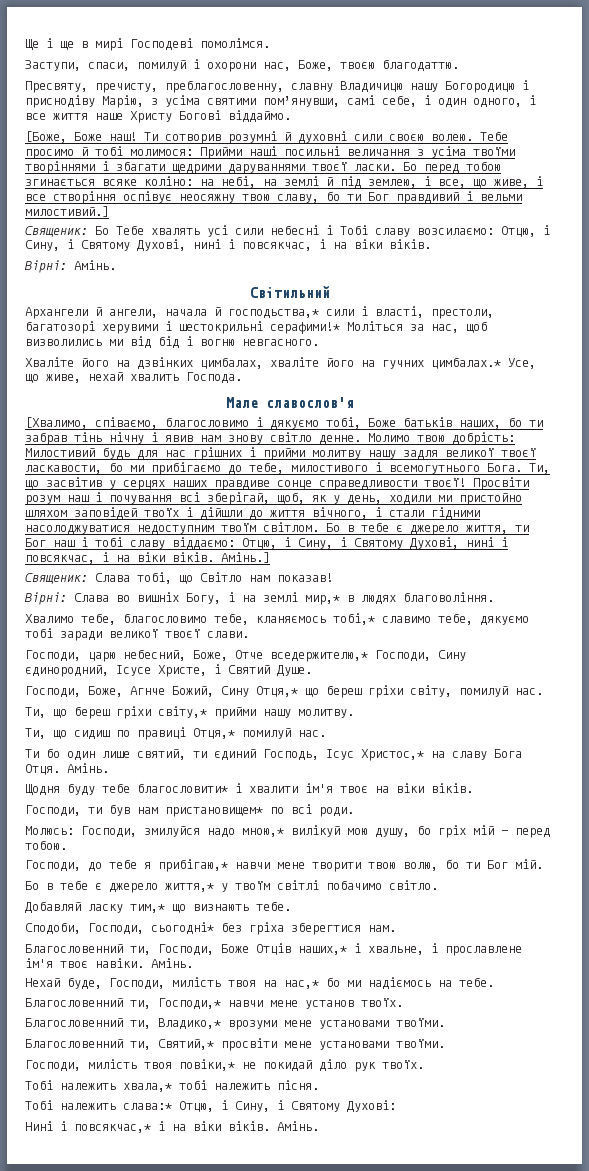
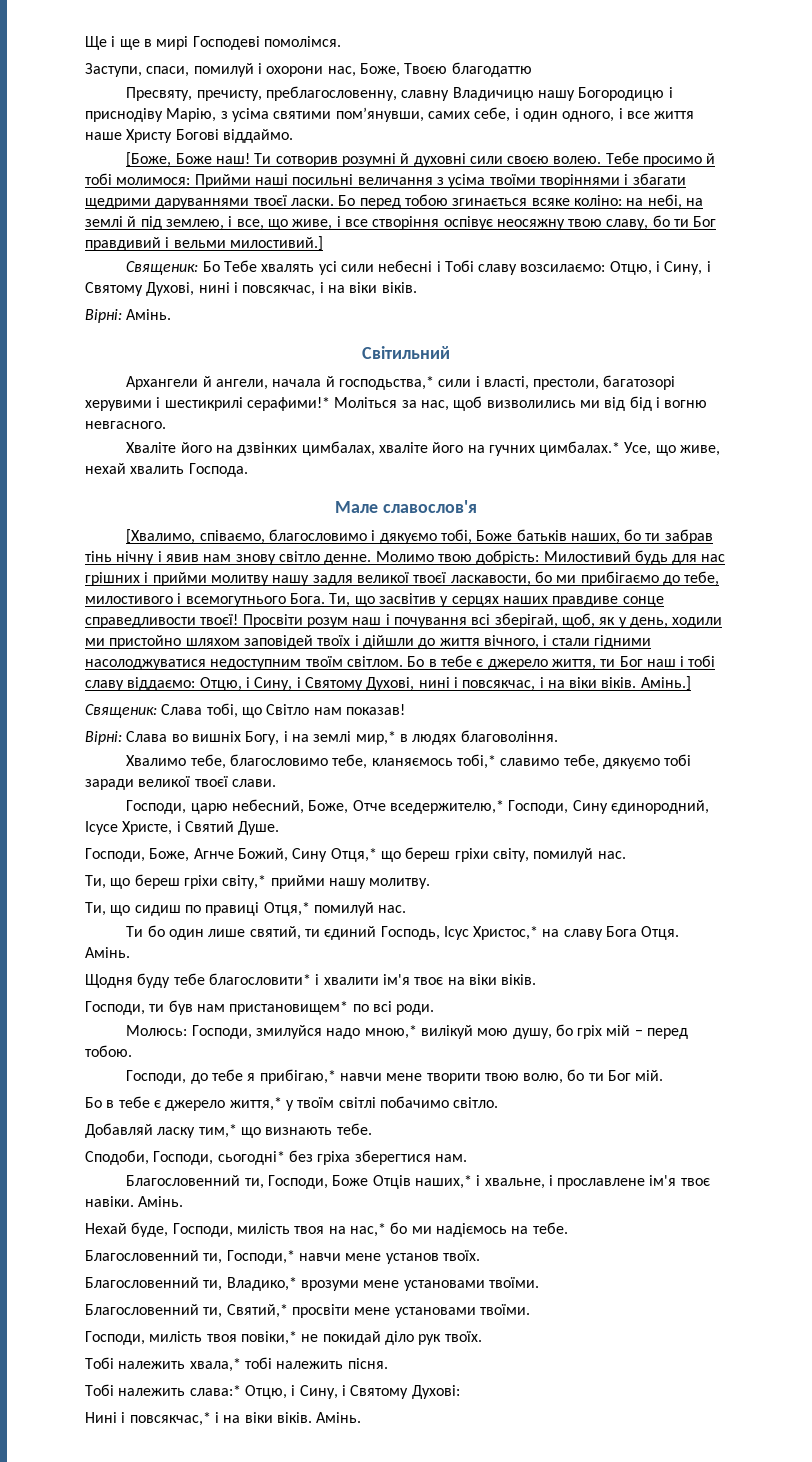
[340,59,459,72] твоєю благодаттю. -> [404,62,532,77] Твоєю благодаттю
[347,95,375,105] самі -> [427,111,470,119] самих
[179,321,263,334] шестокрильні -> [164,397,243,411] шестикрилі

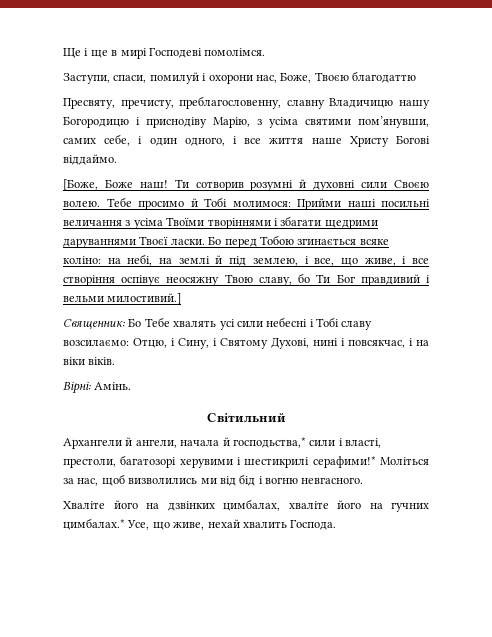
[507,156,550,164] своєю -> [394,180,429,188] Своєю
[85,173,112,185] тобі -> [204,197,227,207] Тобі
[489,174,536,185] твоїми -> [166,217,205,226] Твоїми
[253,195,287,206] твоєї -> [139,236,169,245] Твоєї
[404,194,448,206] тобою -> [259,235,294,245] Тобою
[568,219,603,227] твою -> [224,274,253,283] Твою
[674,219,690,227] ти -> [316,274,331,283] Ти
[126,261,199,275] Священик: -> [63,319,125,330] Священник:
[335,500,477,513] [126,529,713,544] [85,550,726,565] [85,571,720,586] [85,593,664,607] [85,613,723,628] [85,635,651,649] [85,655,716,670] [85,676,691,691] [85,703,405,718] [85,730,558,745] [126,754,692,769] [85,776,276,790] [126,799,709,814] [85,821,280,835] [85,847,626,862] [85,874,431,889] [85,902,407,916] [126,925,680,940] [85,947,130,958] [85,973,537,988] [85,1000,435,1015] [126,1024,689,1039] [85,1045,132,1057] [126,1069,664,1084] [85,1096,499,1111] [85,1123,372,1138] [85,1150,467,1165] [126,1175,710,1189] [85,1196,184,1207] [85,1222,568,1237] [85,1250,480,1264] [85,1277,539,1291] [85,1304,530,1318] [85,1331,482,1345] [85,1357,388,1372] [85,1384,460,1399] [85,1412,362,1426] // Мале славослов'я // [Хвалимо, співаємо, благословимо і дякуємо тобі, Боже батьків наших, бо ти забрав тінь нічну і явив нам знову світло денне. Молимо твою добрість: Милостивий будь для нас грішних і прийми молитву нашу задля великої твоєї ласкавости, бо ми прибігаємо до тебе, милостивого і всемогутнього Бога. Ти, що засвітив у серцях наших правдиве сонце справедливости твоєї! Просвіти розум наш і почування всі зберігай, щоб, як у день, ходили ми пристойно шляхом заповідей твоїх і дійшли до життя вічного, і стали гідними насолоджуватися недоступним твоїм світлом. Бо в тебе є джерело життя, ти Бог наш і тобі славу віддаємо: Отцю, і Сину, і Святому Духові, нині і повсякчас, і на віки віків. Амінь.] // Священик: Слава тобі, що Світло нам показав! // Вірні: Слава во вишніх Богу, і на землі мир,* в людях благовоління. // Хвалимо тебе, благословимо тебе, кланяємось тобі,* славимо тебе, дякуємо тобі заради великої твоєї слави. // Господи, царю небесний, Боже, Отче вседержителю,* Господи, Сину єдинородний, Ісусе Христе, і Святий Душе. // Господи, Боже, Агнче Божий, Сину Отця,* що береш гріхи світу, помилуй нас. // Ти, що береш гріхи світу,* прийми нашу молитву. // Ти, що сидиш по правиці Отця,* помилуй нас. // Ти бо один лише святий, ти єдиний Господь, Ісус Христос,* на славу Бога Отця. Амінь. // Щодня буду тебе благословити* і хвалити ім'я твоє на віки віків. // Господи, ти був нам пристановищем* по всі роди. // Молюсь: Господи, змилуйся надо мною,* вилікуй мою душу, бо гріх мій − перед тобою. // Господи, до тебе я прибігаю,* навчи мене творити твою волю, бо ти Бог мій. // Бо в тебе є джерело життя,* у твоїм світлі побачимо світло. // Добавляй ласку тим,* що визнають тебе. // Сподоби, Господи, сьогодні* без гріха зберегтися нам. // Благословенний ти, Господи, Боже Отців наших,* і хвальне, і прославлене ім'я твоє навіки. Амінь. // Нехай буде, Господи, милість твоя на нас,* бо ми надіємось на тебе. // Благословенний ти, Господи,* навчи мене установ твоїх. // Благословенний ти, Владико,* врозуми мене установами твоїми. // Благословенний ти, Святий,* просвіти мене установами твоїми. // Господи, милість твоя повіки,* не покидай діло рук твоїх. // Тобі належить хвала,* тобі належить пісня. // Тобі належить слава:* Отцю, і Сину, і Святому Духові: // Нині і повсякчас,* і на віки віків. Амінь. -> (337, 525) none

